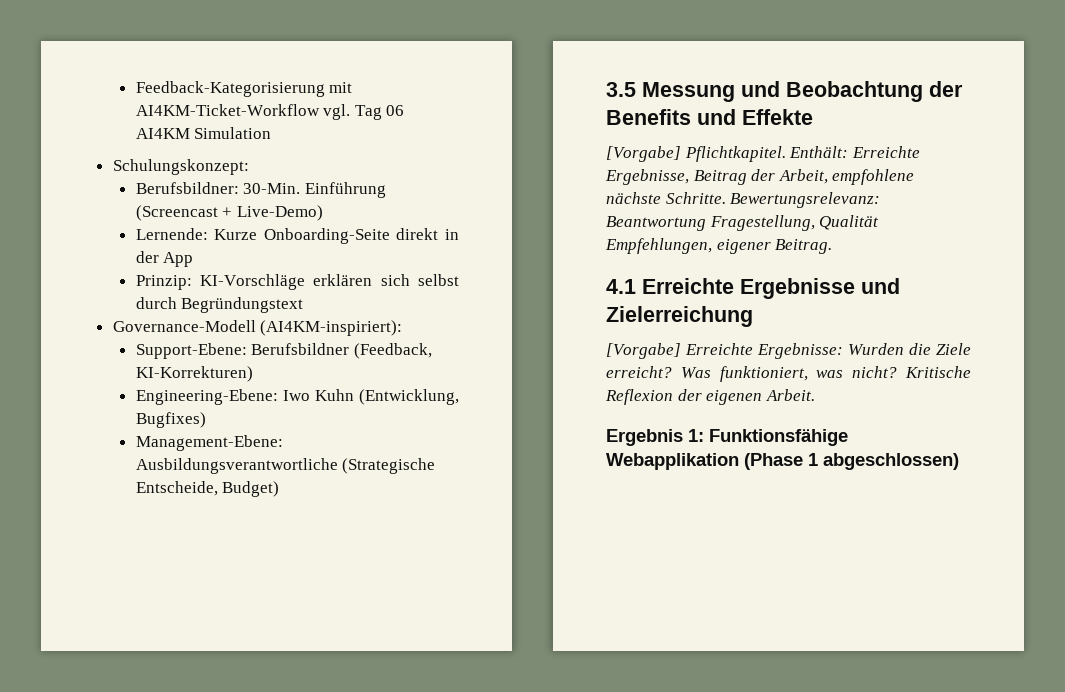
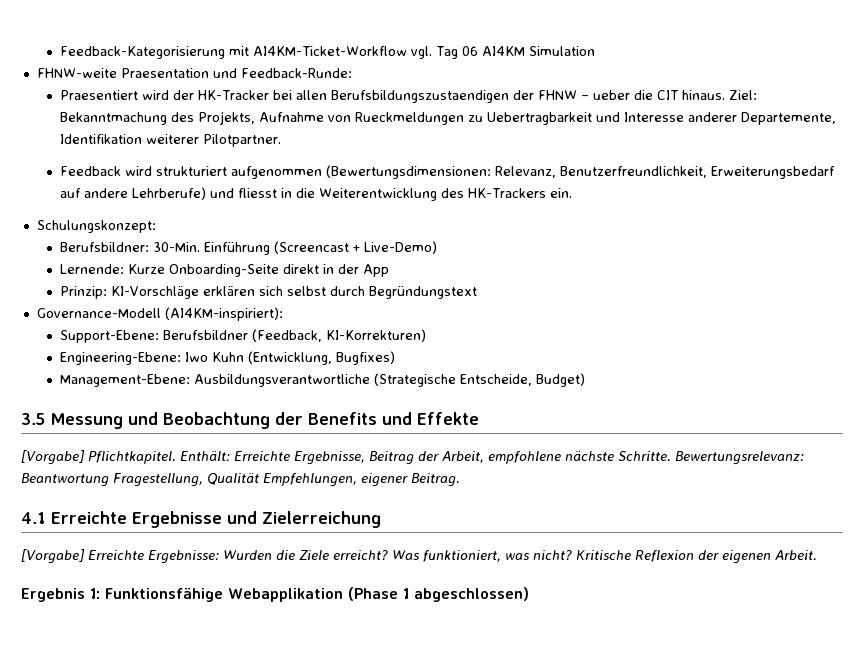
(272, 133) none -> [36,68,352,78] [60,90,758,103] [60,111,837,125] [60,134,282,147] [60,165,836,179] [60,187,573,201] // FHNW-weite Praesentation und Feedback-Runde: // Praesentiert wird der HK-Tracker bei allen Berufsbildungszustaendigen der FHNW – ueber die CIT hinaus. Ziel: Bekanntmachung des Projekts, Aufnahme von Rueckmeldungen zu Uebertragbarkeit und Interesse anderer Departemente, Identifikation weiterer Pilotpartner. // Feedback wird strukturiert aufgenommen (Bewertungsdimensionen: Relevanz, Benutzerfreundlichkeit, Erweiterungsbedarf auf andere Lehrberufe) und fliesst in die Weiterentwicklung des HK-Trackers ein.

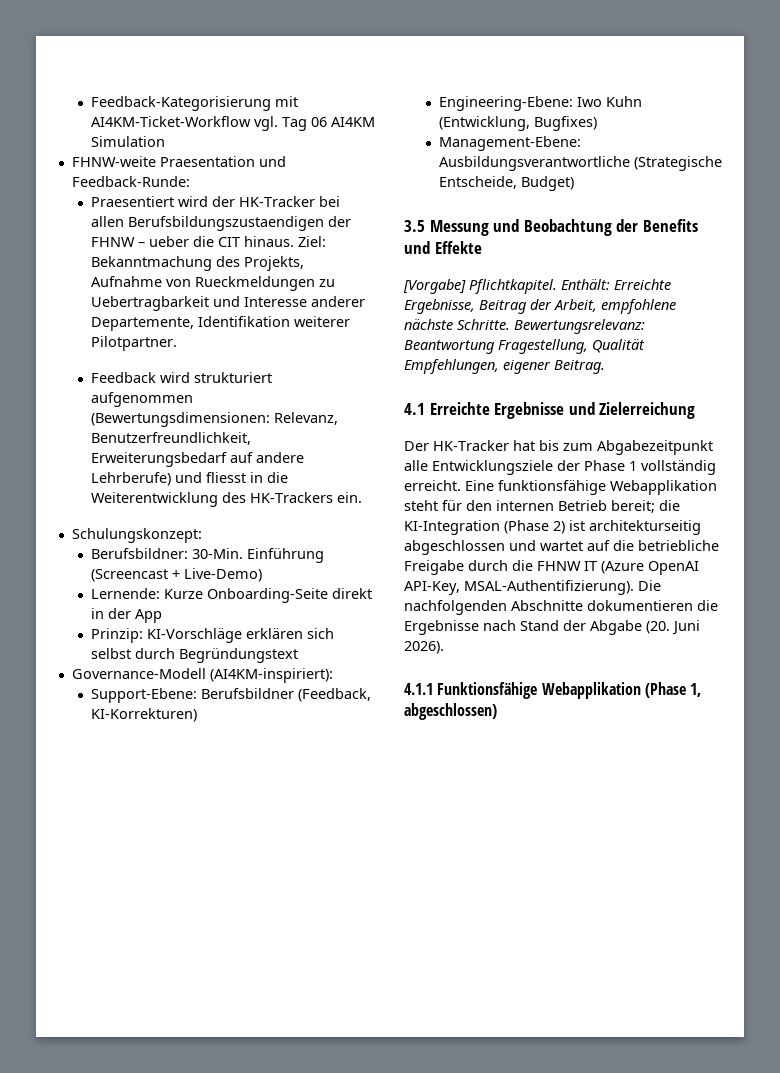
[21,549,817,564] [21,588,100,602] [Vorgabe] Erreichte Ergebnisse: Wurden die Ziele erreicht? Was funktioniert, was nicht? Kritische Reflexion der eigenen Arbeit. // Ergebnis 1: -> [404,440,713,455] [404,460,716,475] [404,480,717,495] [404,500,680,513] [404,520,701,535] [404,540,719,555] [404,560,699,575] [404,580,661,595] [404,600,718,615] [404,620,700,635] [404,641,444,654] [404,683,433,695] Der HK-Tracker hat bis zum Abgabezeitpunkt alle Entwicklungsziele der Phase 1 vollständig erreicht. Eine funktionsfähige Webapplikation steht für den internen Betrieb bereit; die KI-Integration (Phase 2) ist architekturseitig abgeschlossen und wartet auf die betriebliche Freigabe durch die FHNW IT (Azure OpenAI API-Key, MSAL-Authentifizierung). Die nachfolgenden Abschnitte dokumentieren die Ergebnisse nach Stand der Abgabe (20. Juni 2026). // 4.1.1
[403,588,409,599] 1 -> [690,683,702,697] 1,

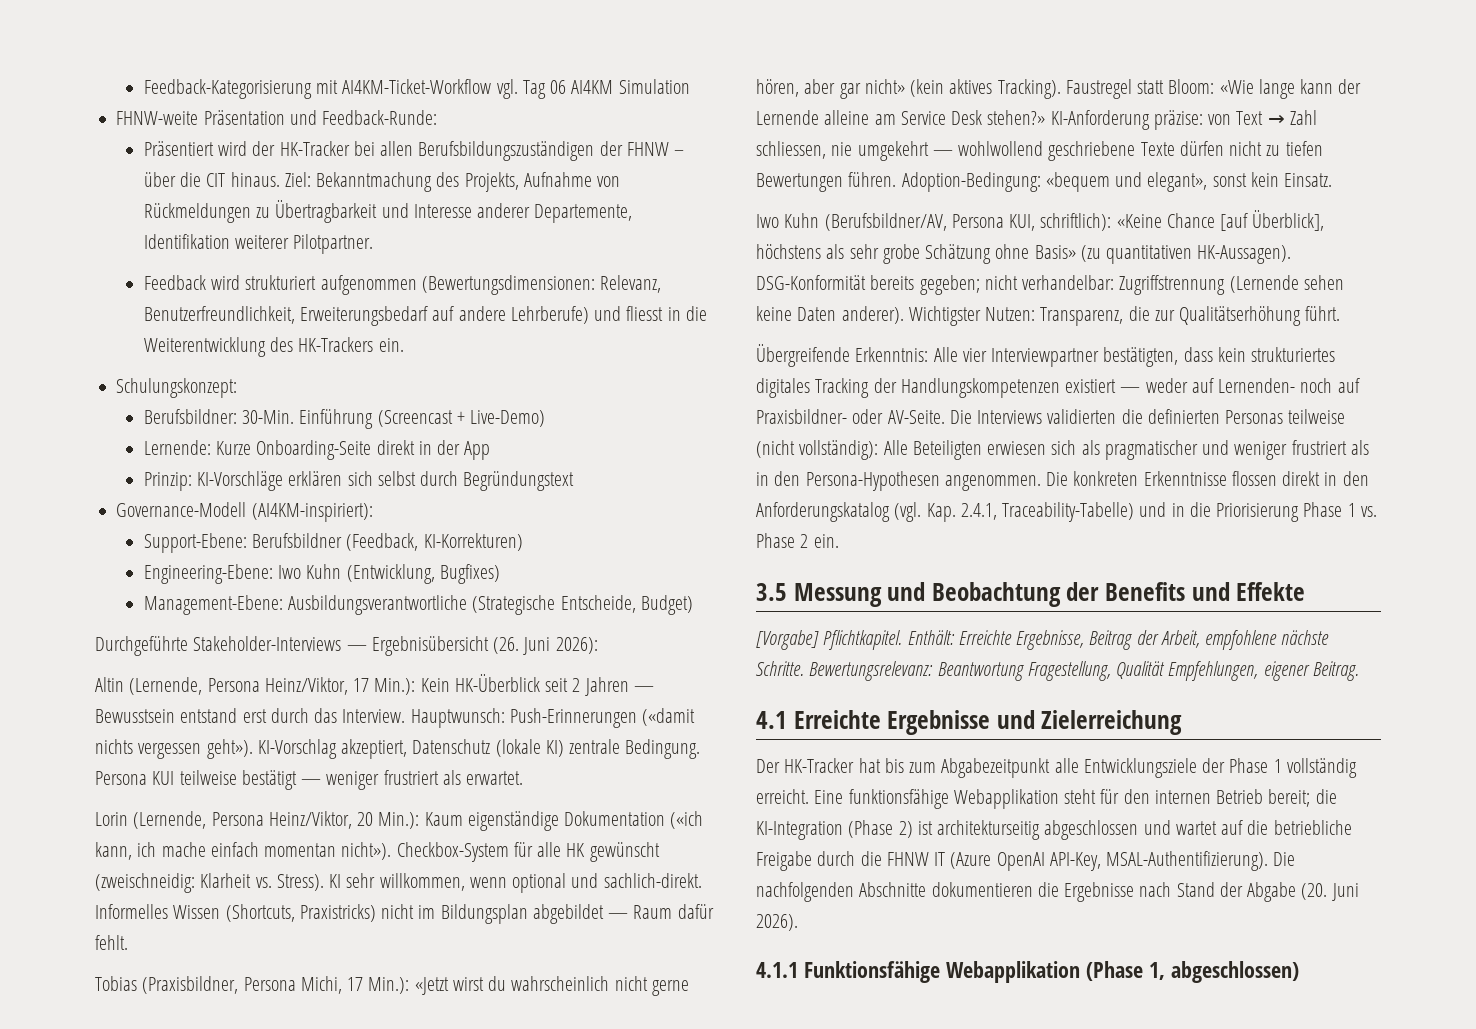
[159,156,255,167] Praesentation -> [203,110,285,125] Präsentation
[91,196,175,207] Praesentiert -> [143,141,214,156] Präsentiert
[128,216,325,231] Berufsbildungszustaendigen -> [418,141,595,161] Berufsbildungszuständigen
[149,236,190,247] ueber -> [143,172,176,187] über
[195,276,336,291] [91,296,210,311] Rueckmeldungen zu Uebertragbarkeit -> [143,200,378,223] Rückmeldungen zu Übertragbarkeit
(575, 183) none -> [95,636,598,656] [95,674,654,696] [95,708,696,728] [95,739,701,759] [95,770,524,790] [95,811,704,831] [95,842,660,862] [95,873,702,893] [95,904,714,924] [95,935,128,950] [95,976,689,996] [756,79,1362,99] [756,110,1317,130] [756,141,1323,161] [756,172,1333,192] [756,210,1325,231] [756,244,1292,264] [756,275,1344,295] [756,306,1341,326] [756,344,1336,367] [756,378,1360,398] [756,409,1346,424] [756,440,1369,460] [756,471,1369,491] [756,502,1377,522] [756,533,839,548] // Durchgeführte Stakeholder-Interviews — Ergebnisübersicht (26. Juni 2026): // Altin (Lernende, Persona Heinz/Viktor, 17 Min.): Kein HK-Überblick seit 2 Jahren — Bewusstsein entstand erst durch das Interview. Hauptwunsch: Push-Erinnerungen («damit nichts vergessen geht»). KI-Vorschlag akzeptiert, Datenschutz (lokale KI) zentrale Bedingung. Persona KUI teilweise bestätigt — weniger frustriert als erwartet. // Lorin (Lernende, Persona Heinz/Viktor, 20 Min.): Kaum eigenständige Dokumentation («ich kann, ich mache einfach momentan nicht»). Checkbox-System für alle HK gewünscht (zweischneidig: Klarheit vs. Stress). KI sehr willkommen, wenn optional und sachlich-direkt. Informelles Wissen (Shortcuts, Praxistricks) nicht im Bildungsplan abgebildet — Raum dafür fehlt. // Tobias (Praxisbildner, Persona Michi, 17 Min.): «Jetzt wirst du wahrscheinlich nicht gerne hören, aber gar nicht» (kein aktives Tracking). Faustregel statt Bloom: «Wie lange kann der Lernende alleine am Service Desk stehen?» KI-Anforderung präzise: von Text → Zahl schliessen, nie umgekehrt — wohlwollend geschriebene Texte dürfen nicht zu tiefen Bewertungen führen. Adoption-Bedingung: «bequem und elegant», sonst kein Einsatz. // Iwo Kuhn (Berufsbildner/AV, Persona KUI, schriftlich): «Keine Chance [auf Überblick], höchstens als sehr grobe Schätzung ohne Basis» (zu quantitativen HK-Aussagen). DSG-Konformität bereits gegeben; nicht verhandelbar: Zugriffstrennung (Lernende sehen keine Daten anderer). Wichtigster Nutzen: Transparenz, die zur Qualitätserhöhung führt. // Übergreifende Erkenntnis: Alle vier Interviewpartner bestätigten, dass kein strukturiertes digitales Tracking der Handlungskompetenzen existiert — weder auf Lernenden- noch auf Praxisbildner- oder AV-Seite. Die Interviews validierten die definierten Personas teilweise (nicht vollständig): Alle Beteiligten erwiesen sich als pragmatischer und weniger frustriert als in den Persona-Hypothesen angenommen. Die konkreten Erkenntnisse flossen direkt in den Anforderungskatalog (vgl. Kap. 2.4.1, Traceability-Tabelle) und in die Priorisierung Phase 1 vs. Phase 2 ein.

